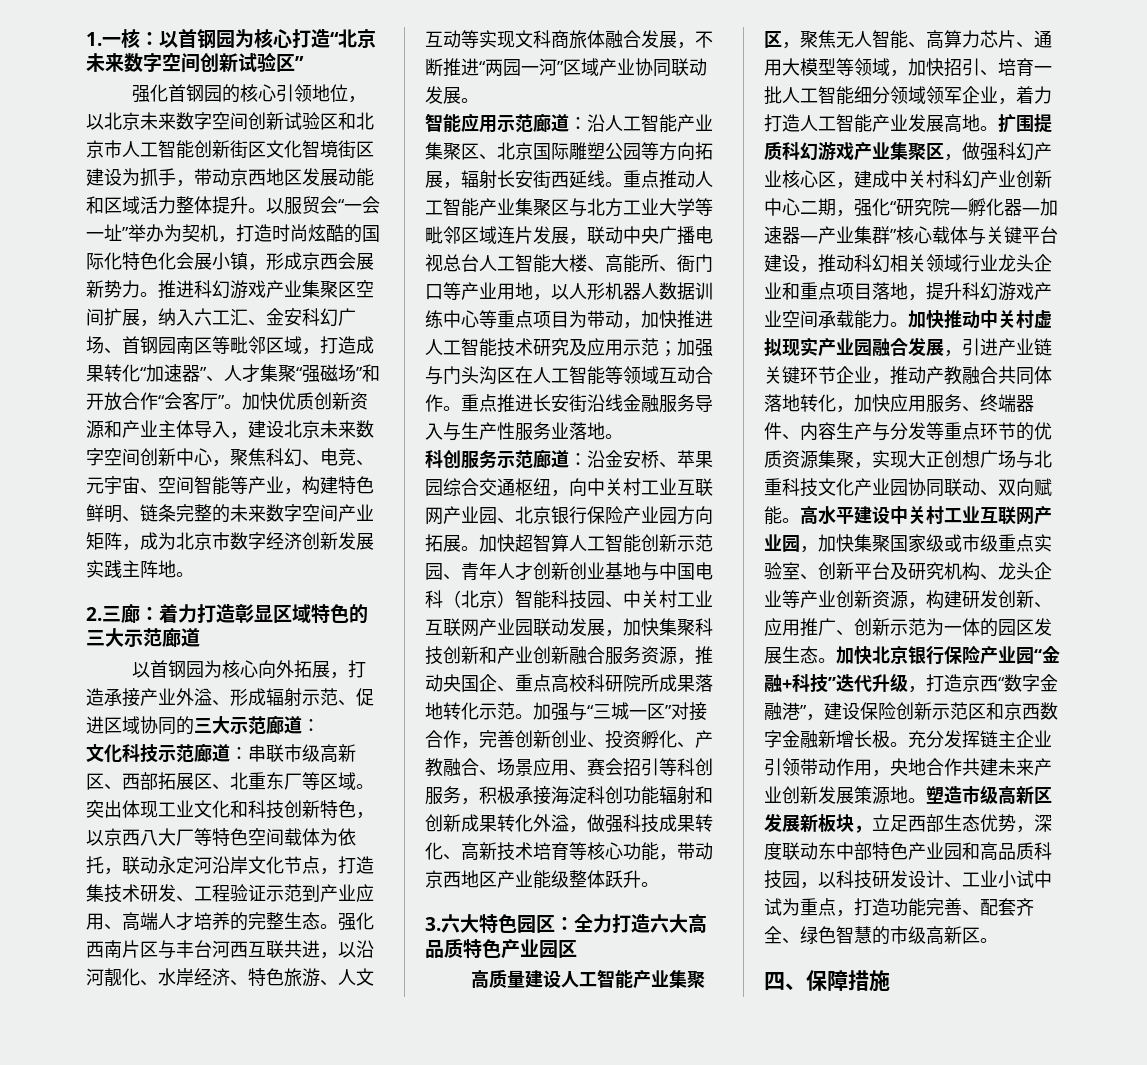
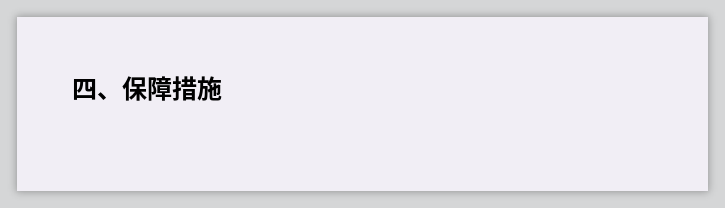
[86,28,376,49] [86,52,304,73] [131,84,366,103] [86,112,374,130] [86,140,374,159] [86,168,374,187] [86,196,380,215] [86,224,380,243] [86,252,374,271] [86,280,374,299] [86,308,356,327] [86,336,374,355] [86,364,380,383] [86,392,368,411] [86,420,374,439] [86,448,374,467] [86,476,374,495] [86,504,374,523] [86,532,374,551] [86,560,194,578] [86,604,368,624] [86,628,200,648] [131,660,366,679] [86,688,374,707] [86,715,320,735] [86,743,356,763] [86,772,374,790] [86,800,374,819] [86,828,356,846] [86,856,374,875] [86,884,374,903] [86,912,374,931] [86,940,374,959] [86,968,374,987] [425,30,713,49] [425,58,707,77] [425,86,479,104] [425,113,713,133] [425,142,713,161] [425,170,713,189] [425,198,713,217] [425,226,713,245] [425,254,713,273] [425,282,713,301] [425,310,713,329] [425,338,713,357] [425,366,713,385] [425,394,713,413] [425,422,623,441] [425,449,713,469] [425,478,713,497] [425,506,713,525] [425,534,713,553] [425,562,713,581] [425,590,713,609] [425,618,713,637] [425,646,713,665] [425,674,713,693] [425,702,707,721] [425,730,713,749] [425,758,713,777] [425,786,713,805] [425,814,713,833] [425,842,713,861] [425,870,659,889] [425,914,707,934] [425,938,577,959] [470,969,705,989] [764,30,1052,49] [764,58,1052,77] [764,86,1052,105] [764,113,1052,133] [764,141,1052,161] [764,170,1052,189] [764,198,1058,217] [764,226,1058,245] [764,254,1052,273] [764,282,1052,301] [764,310,1052,329] [764,337,1052,357] [764,366,1052,385] [764,394,1034,413] [764,422,1052,441] [764,450,1052,469] [764,478,1052,497] [764,506,1052,525] [764,534,1052,553] [764,562,1052,581] [764,590,1052,609] [764,618,1052,637] [764,645,1060,665] [764,673,1058,693] [764,702,1058,721] [764,730,1052,748] [764,758,1052,777] [764,785,1052,805] [764,813,1052,833] [764,842,1052,861] [764,870,1052,889] [764,898,1034,917] [764,926,998,945] 1.一核：以首钢园为核心打造“北京未来数字空间创新试验区” // 强化首钢园的核心引领地位，以北京未来数字空间创新试验区和北京市人工智能创新街区文化智境街区建设为抓手，带动京西地区发展动能和区域活力整体提升。以服贸会“一会一址”举办为契机，打造时尚炫酷的国际化特色化会展小镇，形成京西会展新势力。推进科幻游戏产业集聚区空间扩展，纳入六工汇、金安科幻广场、首钢园南区等毗邻区域，打造成果转化“加速器”、人才集聚“强磁场”和开放合作“会客厅”。加快优质创新资源和产业主体导入，建设北京未来数字空间创新中心，聚焦科幻、电竞、元宇宙、空间智能等产业，构建特色鲜明、链条完整的未来数字空间产业矩阵，成为北京市数字经济创新发展实践主阵地。 // 2.三廊：着力打造彰显区域特色的三大示范廊道 // 以首钢园为核心向外拓展，打造承接产业外溢、形成辐射示范、促进区域协同的三大示范廊道： // 文化科技示范廊道：串联市级高新区、西部拓展区、北重东厂等区域。突出体现工业文化和科技创新特色，以京西八大厂等特色空间载体为依托，联动永定河沿岸文化节点，打造集技术研发、工程验证示范到产业应用、高端人才培养的完整生态。强化西南片区与丰台河西互联共进，以沿河靓化、水岸经济、特色旅游、人文互动等实现文科商旅体融合发展，不断推进“两园一河”区域产业协同联动发展。 // 智能应用示范廊道：沿人工智能产业集聚区、北京国际雕塑公园等方向拓展，辐射长安街西延线。重点推动人工智能产业集聚区与北方工业大学等毗邻区域连片发展，联动中央广播电视总台人工智能大楼、高能所、衙门口等产业用地，以人形机器人数据训练中心等重点项目为带动，加快推进人工智能技术研究及应用示范；加强与门头沟区在人工智能等领域互动合作。重点推进长安街沿线金融服务导入与生产性服务业落地。 // 科创服务示范廊道：沿金安桥、苹果园综合交通枢纽，向中关村工业互联网产业园、北京银行保险产业园方向拓展。加快超智算人工智能创新示范园、青年人才创新创业基地与中国电科（北京）智能科技园、中关村工业互联网产业园联动发展，加快集聚科技创新和产业创新融合服务资源，推动央国企、重点高校科研院所成果落地转化示范。加强与“三城一区”对接合作，完善创新创业、投资孵化、产教融合、场景应用、赛会招引等科创服务，积极承接海淀科创功能辐射和创新成果转化外溢，做强科技成果转化、高新技术培育等核心功能，带动京西地区产业能级整体跃升。 // 3.六大特色园区：全力打造六大高品质特色产业园区 // 高质量建设人工智能产业集聚区，聚焦无人智能、高算力芯片、通用大模型等领域，加快招引、培育一批人工智能细分领域领军企业，着力打造人工智能产业发展高地。扩围提质科幻游戏产业集聚区，做强科幻产业核心区，建成中关村科幻产业创新中心二期，强化“研究院—孵化器—加速器—产业集群”核心载体与关键平台建设，推动科幻相关领域行业龙头企业和重点项目落地，提升科幻游戏产业空间承载能力。加快推动中关村虚拟现实产业园融合发展，引进产业链关键环节企业，推动产教融合共同体落地转化，加快应用服务、终端器件、内容生产与分发等重点环节的优质资源集聚，实现大正创想广场与北重科技文化产业园协同联动、双向赋能。高水平建设中关村工业互联网产业园，加快集聚国家级或市级重点实验室、创新平台及研究机构、龙头企业等产业创新资源，构建研发创新、应用推广、创新示范为一体的园区发展生态。加快北京银行保险产业园“金融+科技”迭代升级，打造京西“数字金融港”，建设保险创新示范区和京西数字金融新增长极。充分发挥链主企业引领带动作用，央地合作共建未来产业创新发展策源地。塑造市级高新区发展新板块，立足西部生态优势，深度联动东中部特色产业园和高品质科技园，以科技研发设计、工业小试中试为重点，打造功能完善、配套齐全、绿色智慧的市级高新区。 // -> (72, 89) none

